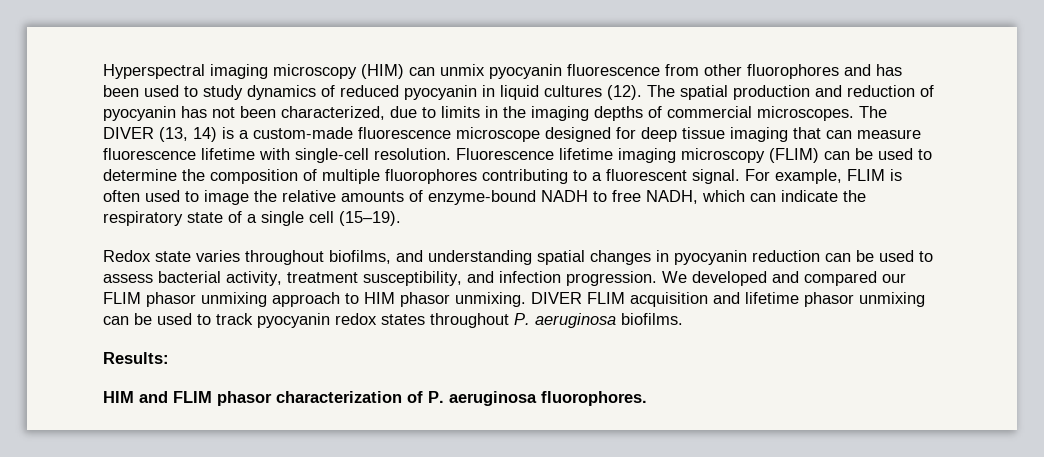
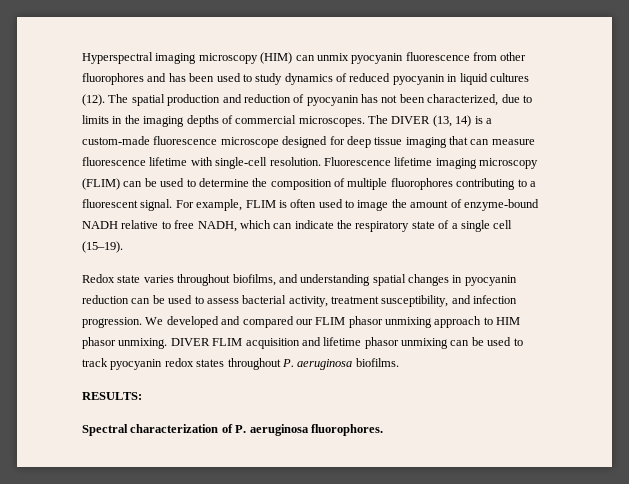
[282,190,404,202] relative amounts -> [410,200,449,208] amount
(588, 196) none -> [121,220,159,229] relative
[103,352,169,364] [103,391,272,406] Results: // HIM and FLIM phasor -> [82,392,142,400] [82,424,128,436] RESULTS: // Spectral

